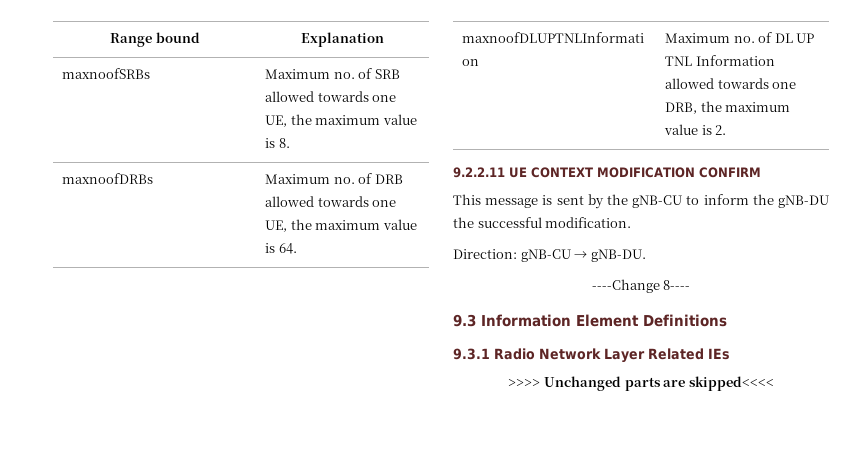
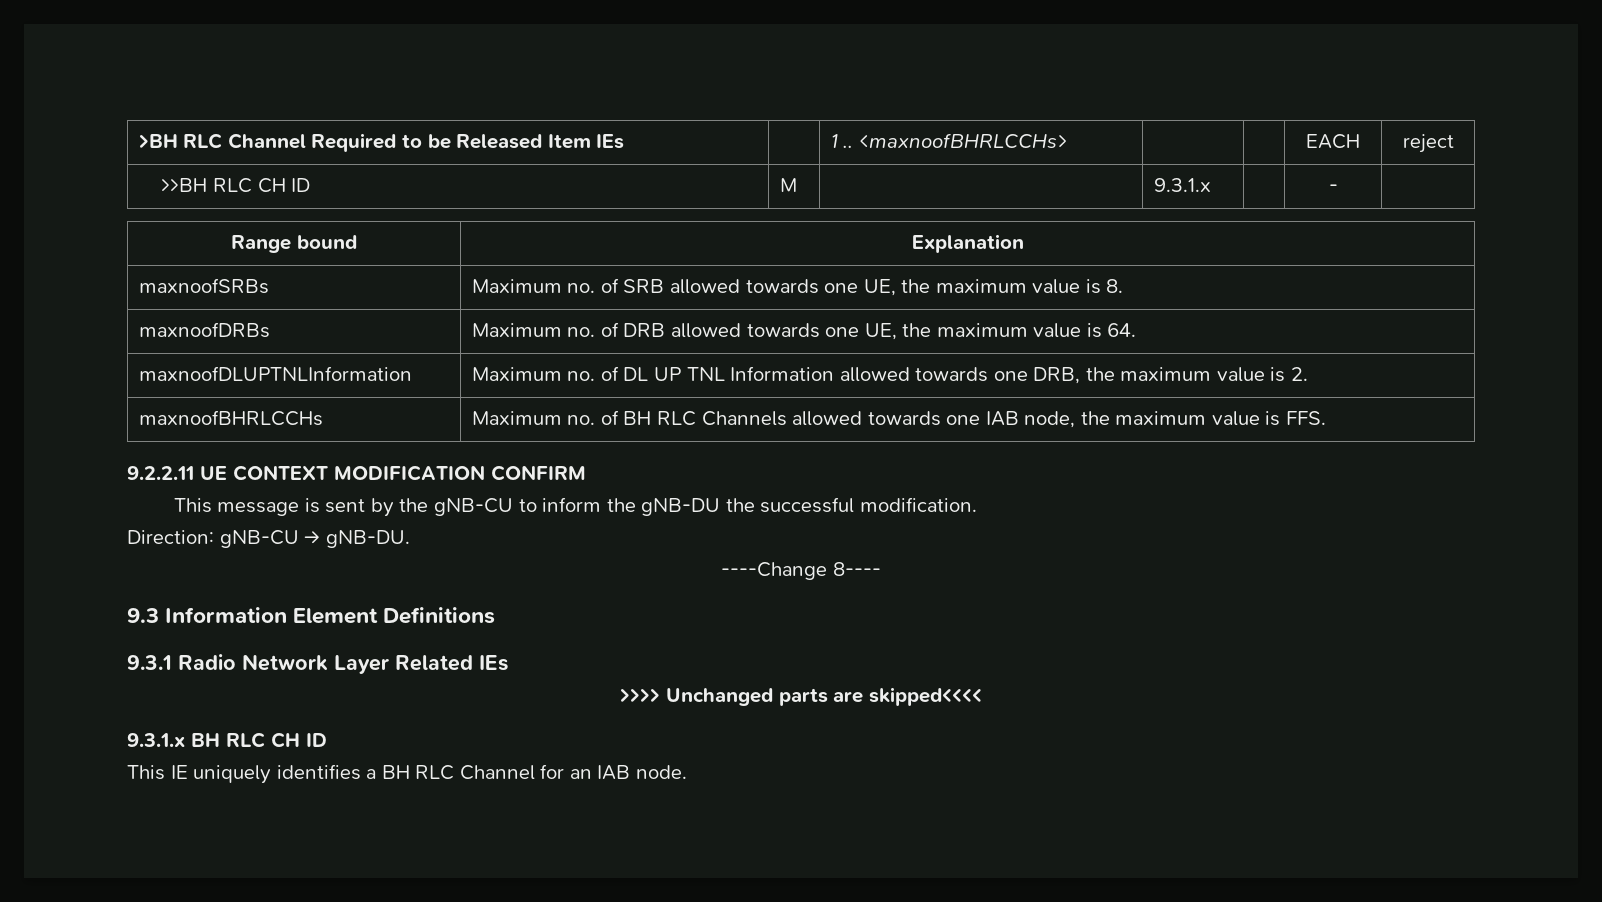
(110, 40) none -> [138,133,625,152] [830,133,1067,148] [1306,134,1360,149] [1402,134,1454,153] [161,178,311,193] [779,178,797,192] [1153,178,1211,192] [1328,184,1338,192] >BH RLC Channel Required to be Released Item IEs | | 1 .. <maxnoofBHRLCCHs> | | | EACH | reject // >>BH RLC CH ID | M | | 9.3.1.x | | - | //
(727, 130) none -> [138,410,323,426] [471,410,1326,428] // maxnoofBHRLCCHs | Maximum no. of BH RLC Channels allowed towards one IAB node, the maximum value is FFS.
(774, 383) none -> [127,732,327,748] [127,764,687,784] // 9.3.1.x BH RLC CH ID // This IE uniquely identifies a BH RLC Channel for an IAB node.

